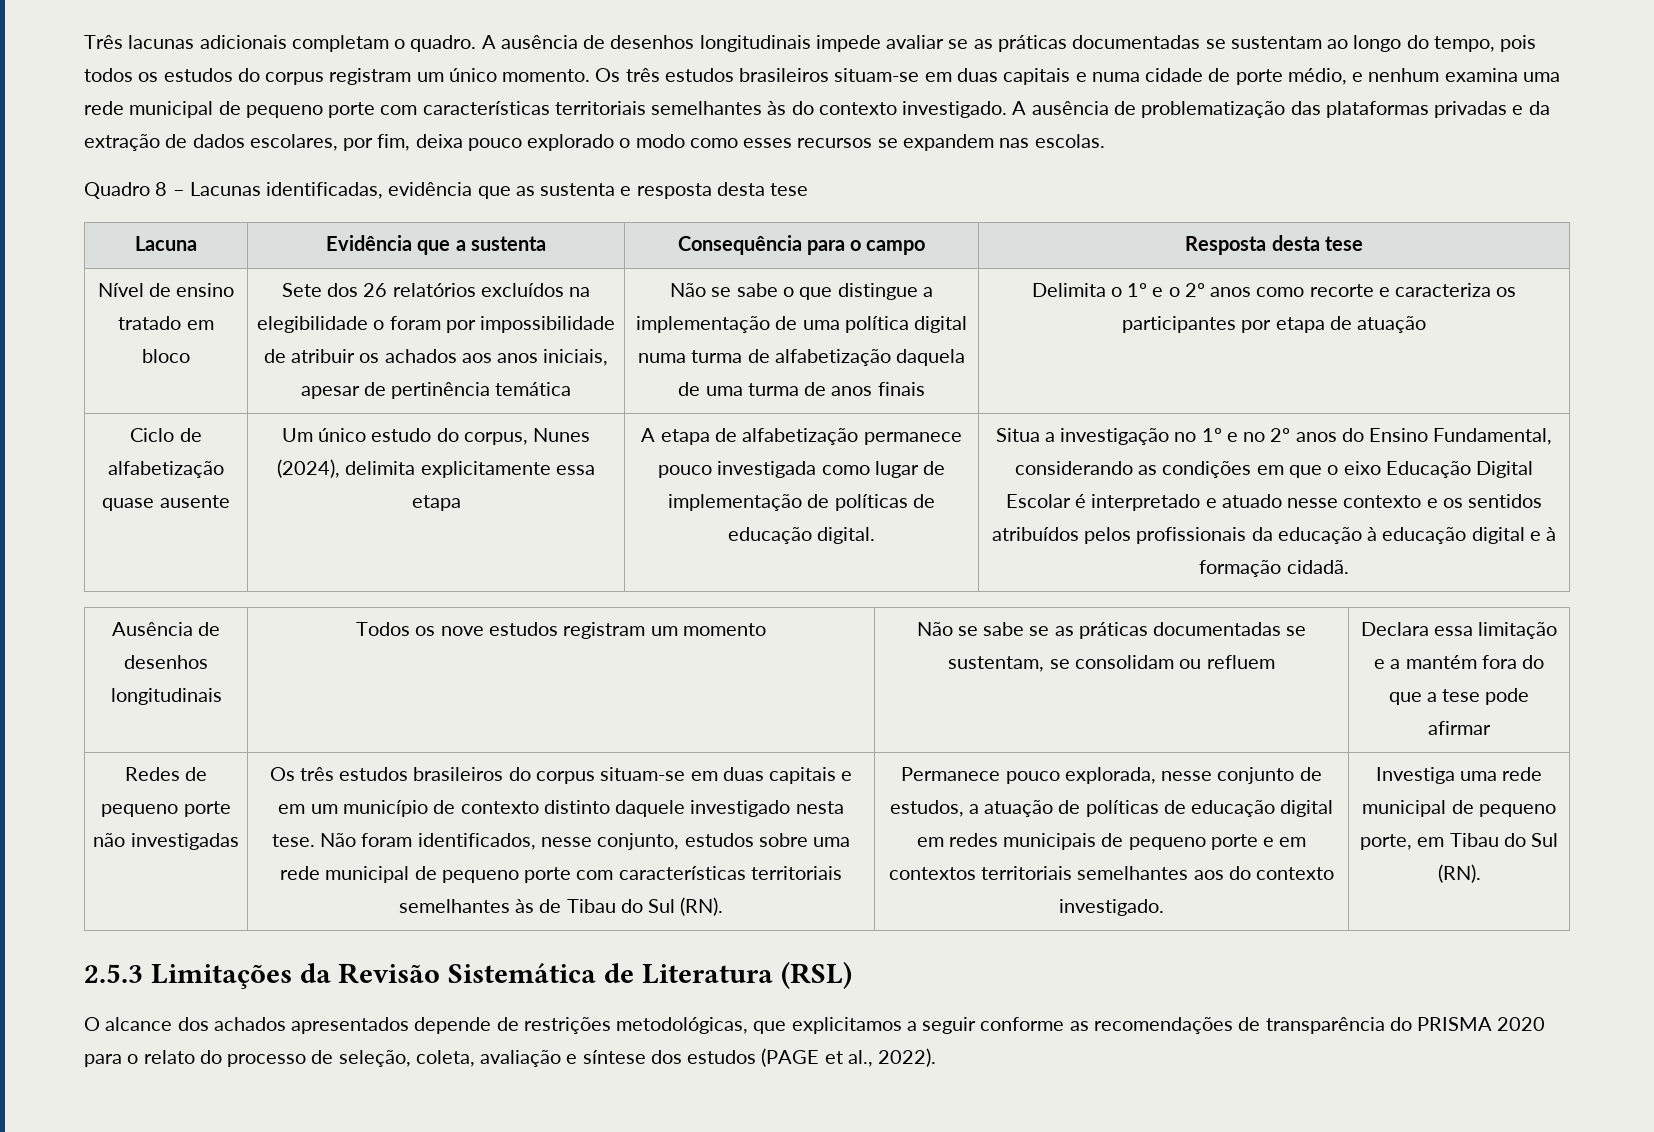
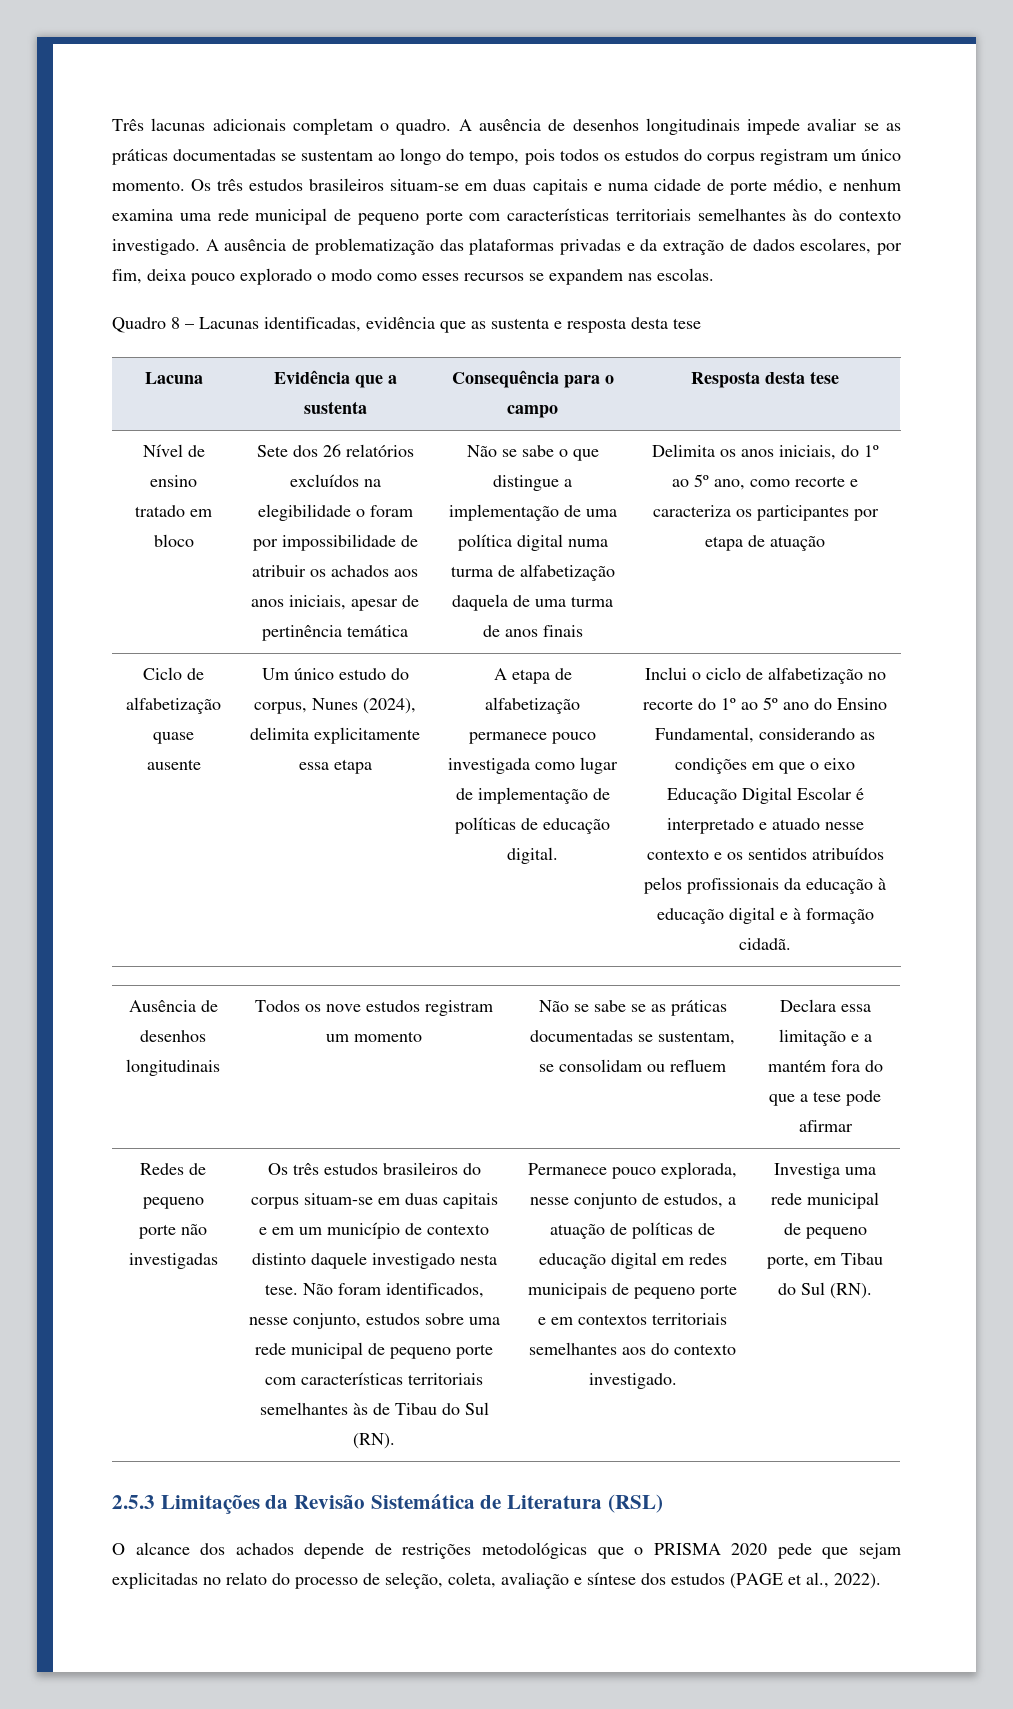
[1110,283,1252,297] o 1º e o 2º anos -> [719,445,879,460] [672,474,745,490] os anos iniciais, do 1º ao 5º ano,
[995,428,1337,445] Situa a investigação no 1º e no 2º anos -> [644,667,886,684] [643,697,810,710] Inclui o ciclo de alfabetização no recorte do 1º ao 5º ano
[291,1017,410,1034] apresentados -> (294, 1549) none
[616,1017,1546,1034] [84,1054,139,1067] metodológicas, que explicitamos a seguir conforme as recomendações de transparência do PRISMA 2020 para o -> [482,1542,901,1559] [112,1572,221,1589] metodológicas que o PRISMA 2020 pede que sejam explicitadas no

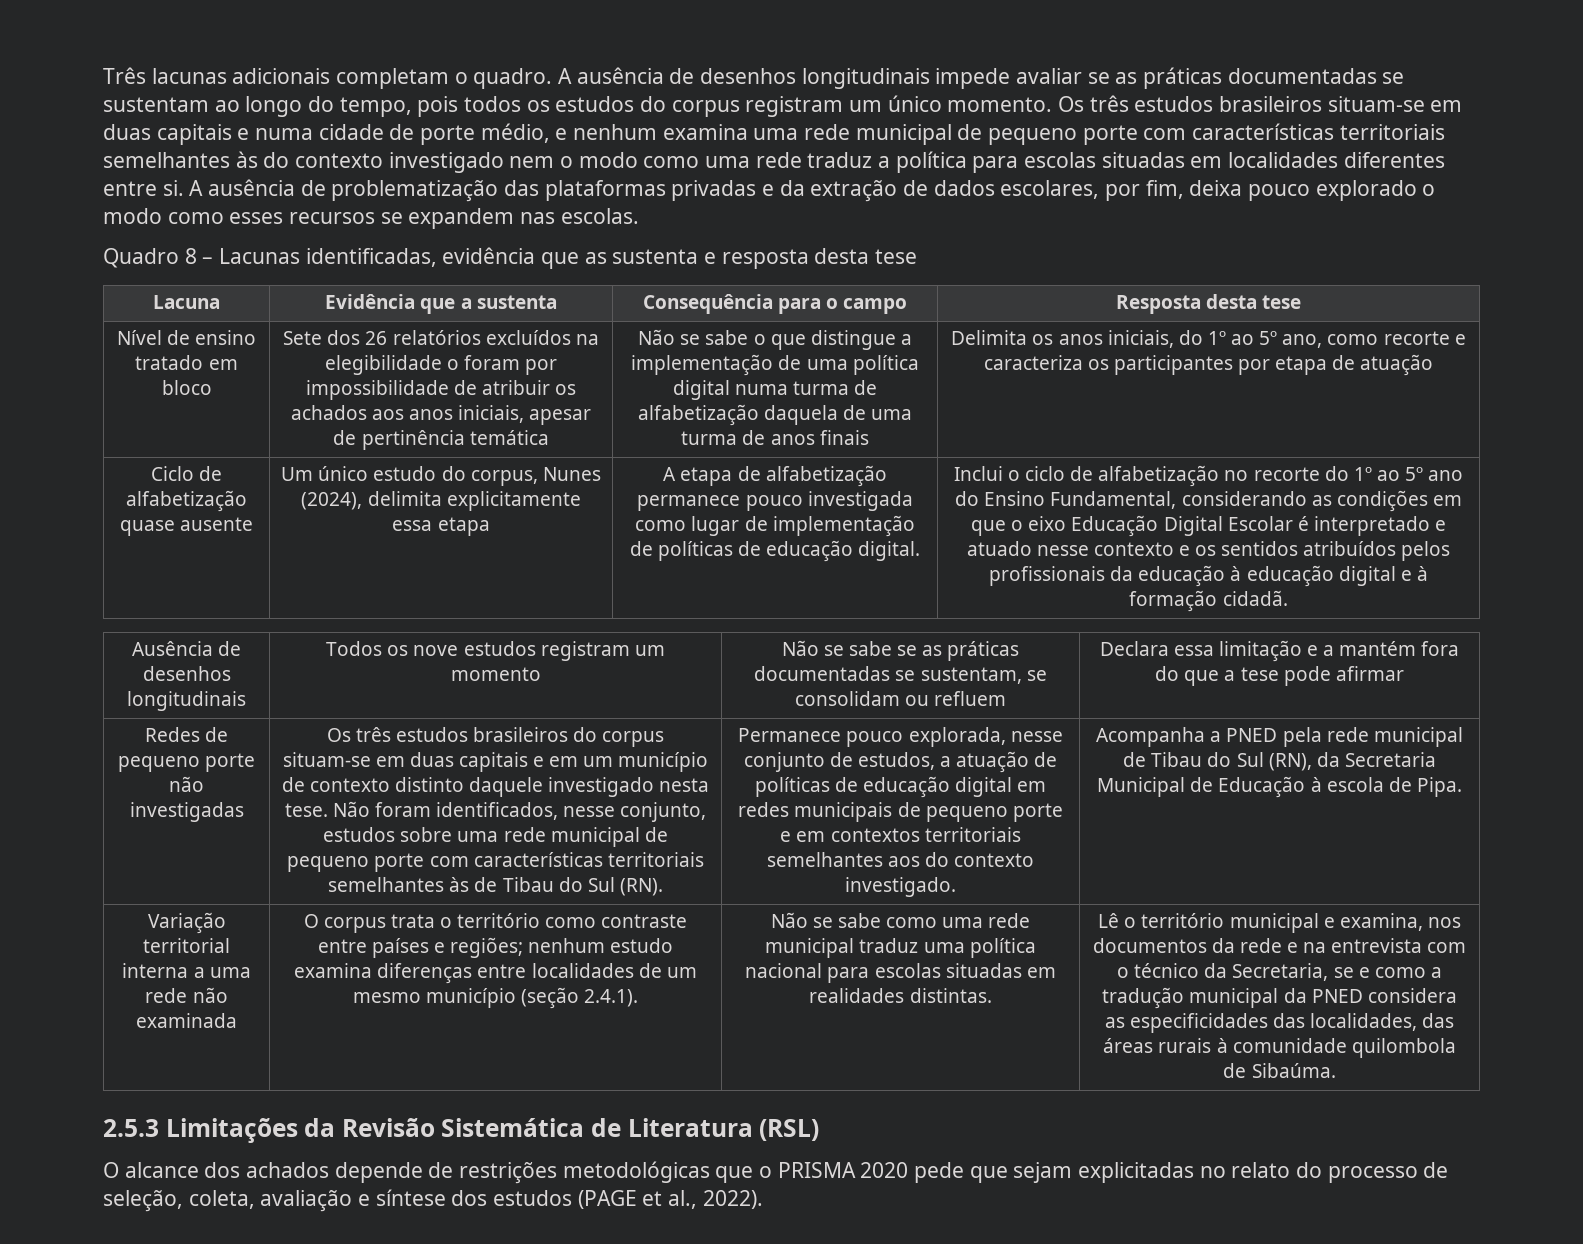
[112,239,200,255] investigado. -> [388,151,1445,173] [103,180,184,196] investigado nem o modo como uma rede traduz a política para escolas situadas em localidades diferentes entre si.
[774,1163,876,1179] [771,1192,879,1209] [783,1223,867,1239] [767,1253,883,1269] [778,1282,872,1299] Investiga uma rede municipal de pequeno porte, em Tibau do Sul (RN). -> [1096,727,1463,747] [1123,752,1436,771] [1097,776,1462,798] [147,912,226,934] [143,938,230,953] [122,963,251,978] [145,987,228,1003] [136,1013,237,1028] [303,913,688,933] [317,937,674,958] [294,963,697,984] [352,987,639,1009] [770,912,1031,928] [765,938,1036,958] [745,963,1056,983] [809,988,992,1003] [1098,913,1461,933] [1092,938,1467,953] [1117,963,1442,981] [1102,987,1457,1009] [1104,1013,1455,1033] [1103,1038,1456,1058] [1223,1063,1336,1078] Acompanha a PNED pela rede municipal de Tibau do Sul (RN), da Secretaria Municipal de Educação à escola de Pipa. // Variação territorial interna a uma rede não examinada | O corpus trata o território como contraste entre países e regiões; nenhum estudo examina diferenças entre localidades de um mesmo município (seção 2.4.1). | Não se sabe como uma rede municipal traduz uma política nacional para escolas situadas em realidades distintas. | Lê o território municipal e examina, nos documentos da rede e na entrevista com o técnico da Secretaria, se e como a tradução municipal da PNED considera as especificidades das localidades, das áreas rurais à comunidade quilombola de Sibaúma.

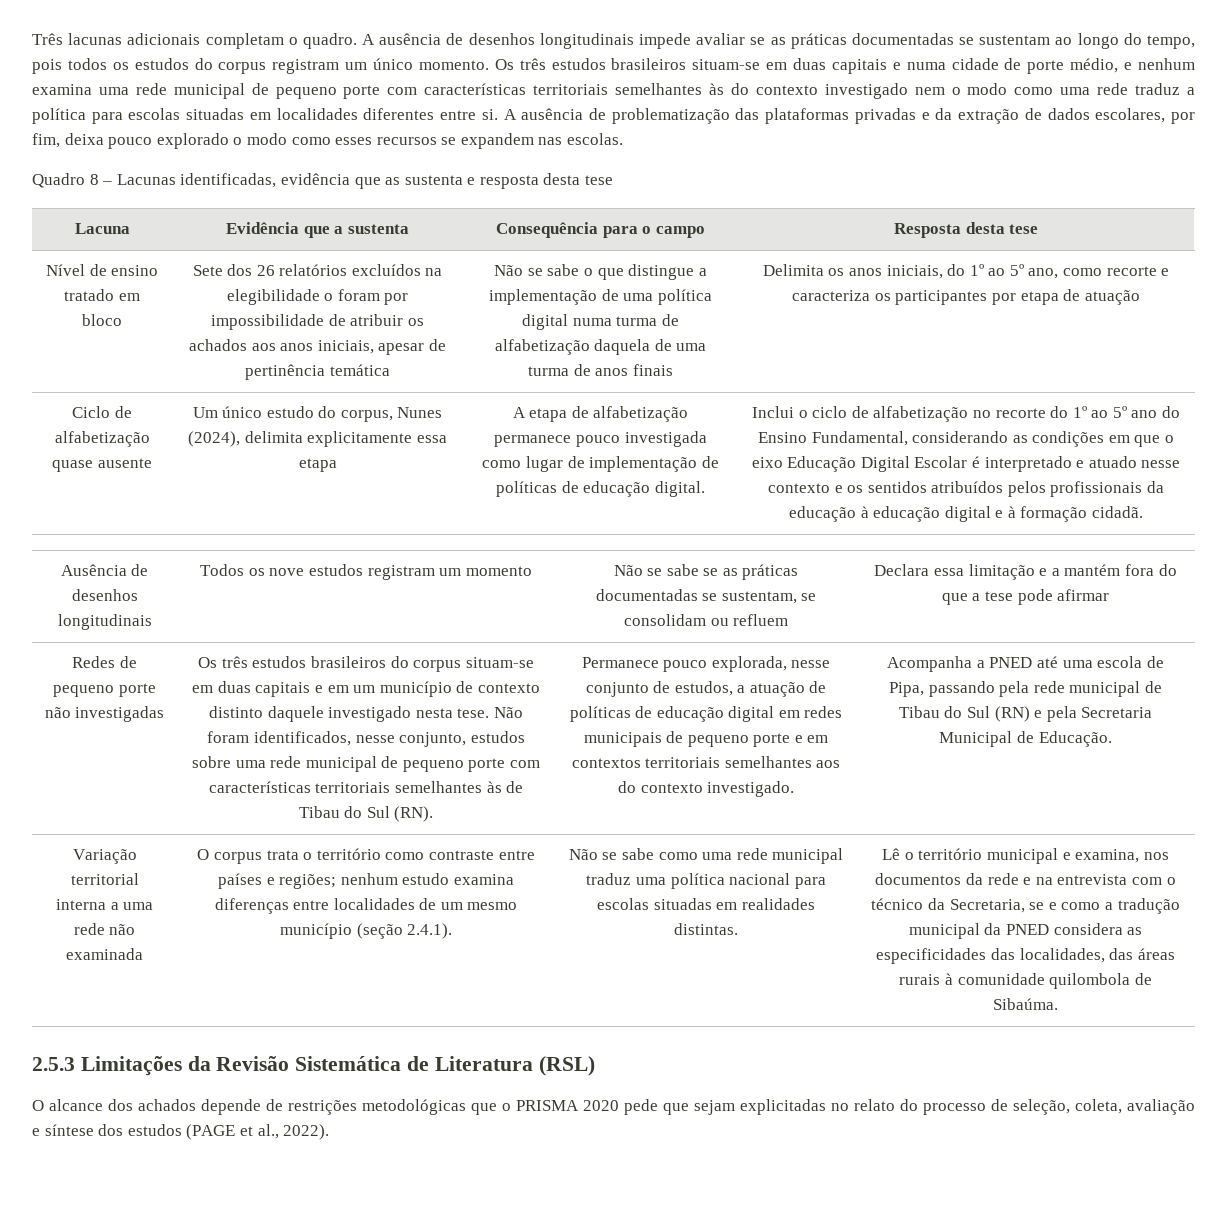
(1278, 735) none -> [1037,656,1164,668] [889,681,995,697] até uma escola de Pipa, passando
[1268,752,1436,771] [1097,776,1462,798] (RN), da Secretaria Municipal de Educação à escola de Pipa. -> [994,706,1153,722] [939,731,1112,747] (RN) e pela Secretaria Municipal de Educação.

